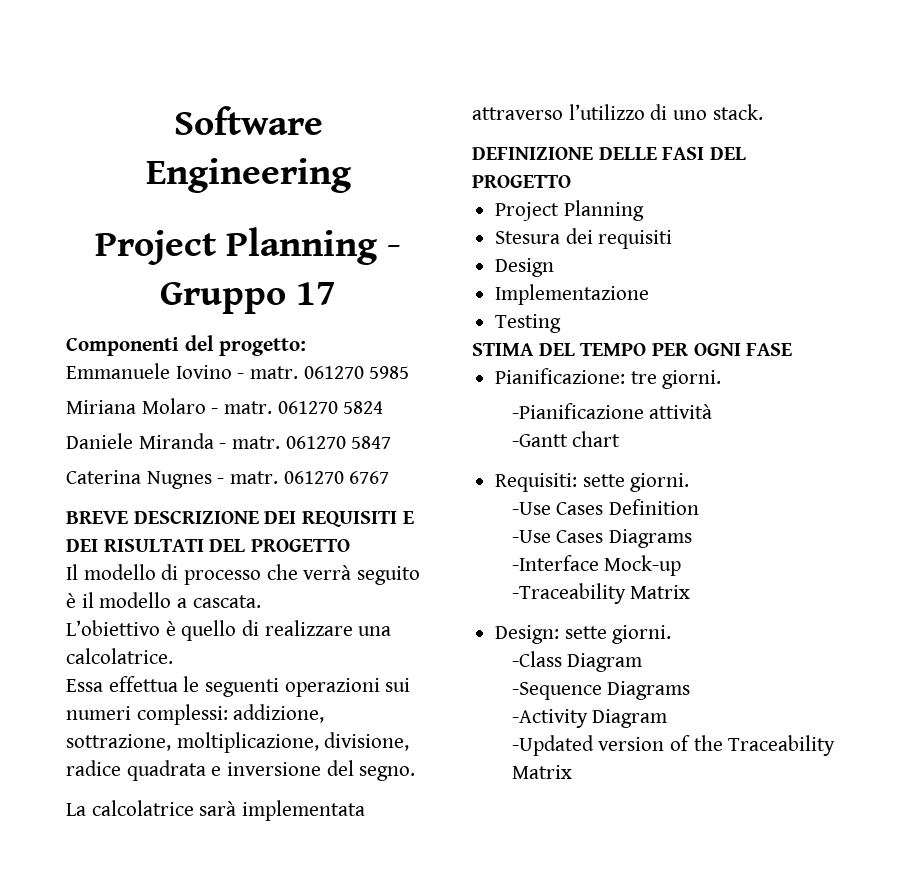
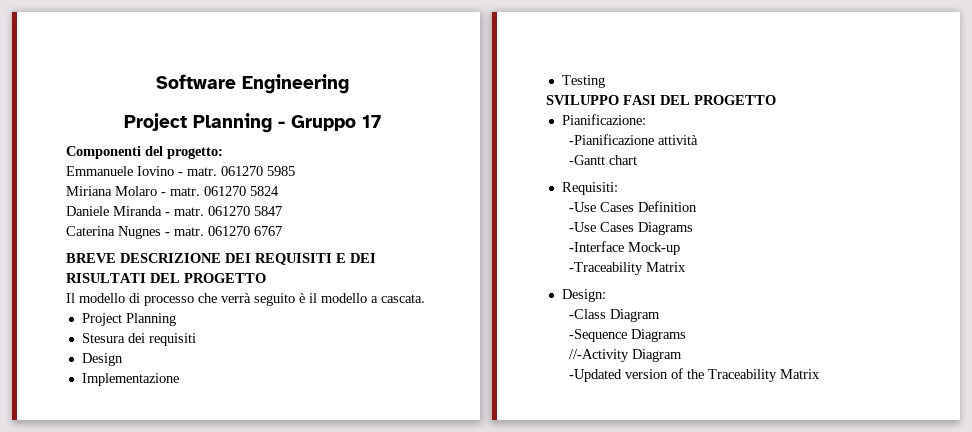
[66,620,392,641] [66,648,173,664] [66,676,411,697] [66,704,325,725] [66,732,410,753] [66,760,416,781] [66,800,366,821] [472,104,763,120] [472,147,747,160] [472,175,571,188] // L’obiettivo è quello di realizzare una calcolatrice. // Essa effettua le seguenti operazioni sui numeri complessi: addizione, sottrazione, moltiplicazione, divisione, radice quadrata e inversione del segno. // La calcolatrice sarà implementata attraverso l’utilizzo di uno stack. // DEFINIZIONE DELLE FASI DEL PROGETTO -> (425, 298) none
[472,343,793,356] STIMA DEL TEMPO PER OGNI FASE -> [546,95,776,105] SVILUPPO FASI DEL PROGETTO
[630,370,722,389] tre giorni. -> (646, 119) none
[582,473,690,492] sette giorni. -> (618, 188) none
[564,625,672,644] sette giorni. -> (606, 295) none
[511,709,588,728] -Activity -> [568,349,629,362] //-Activity

